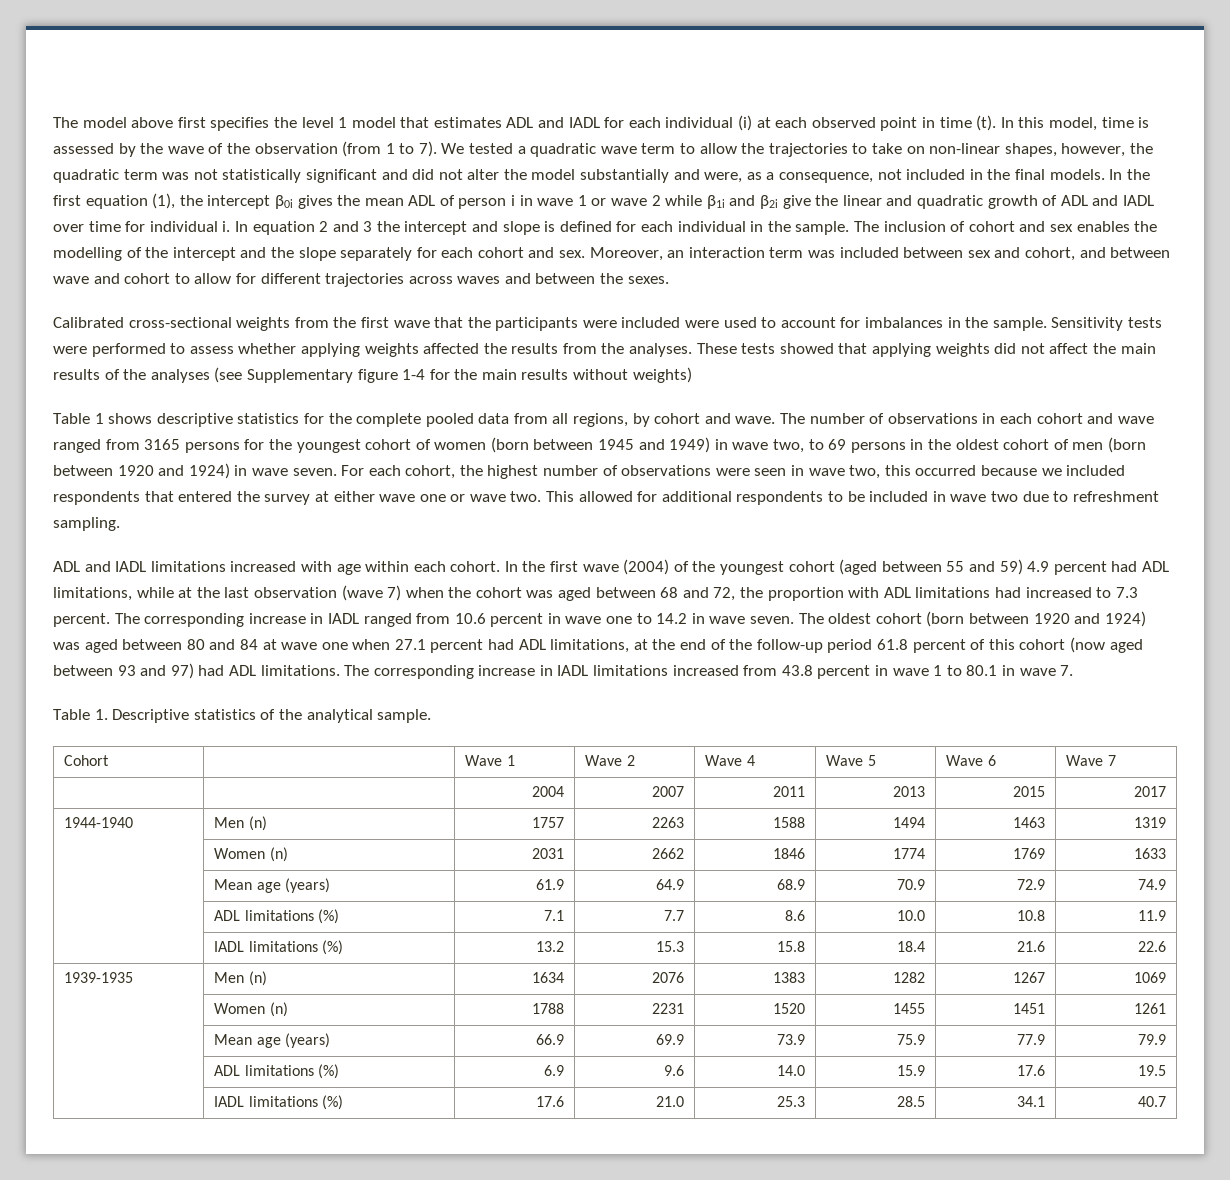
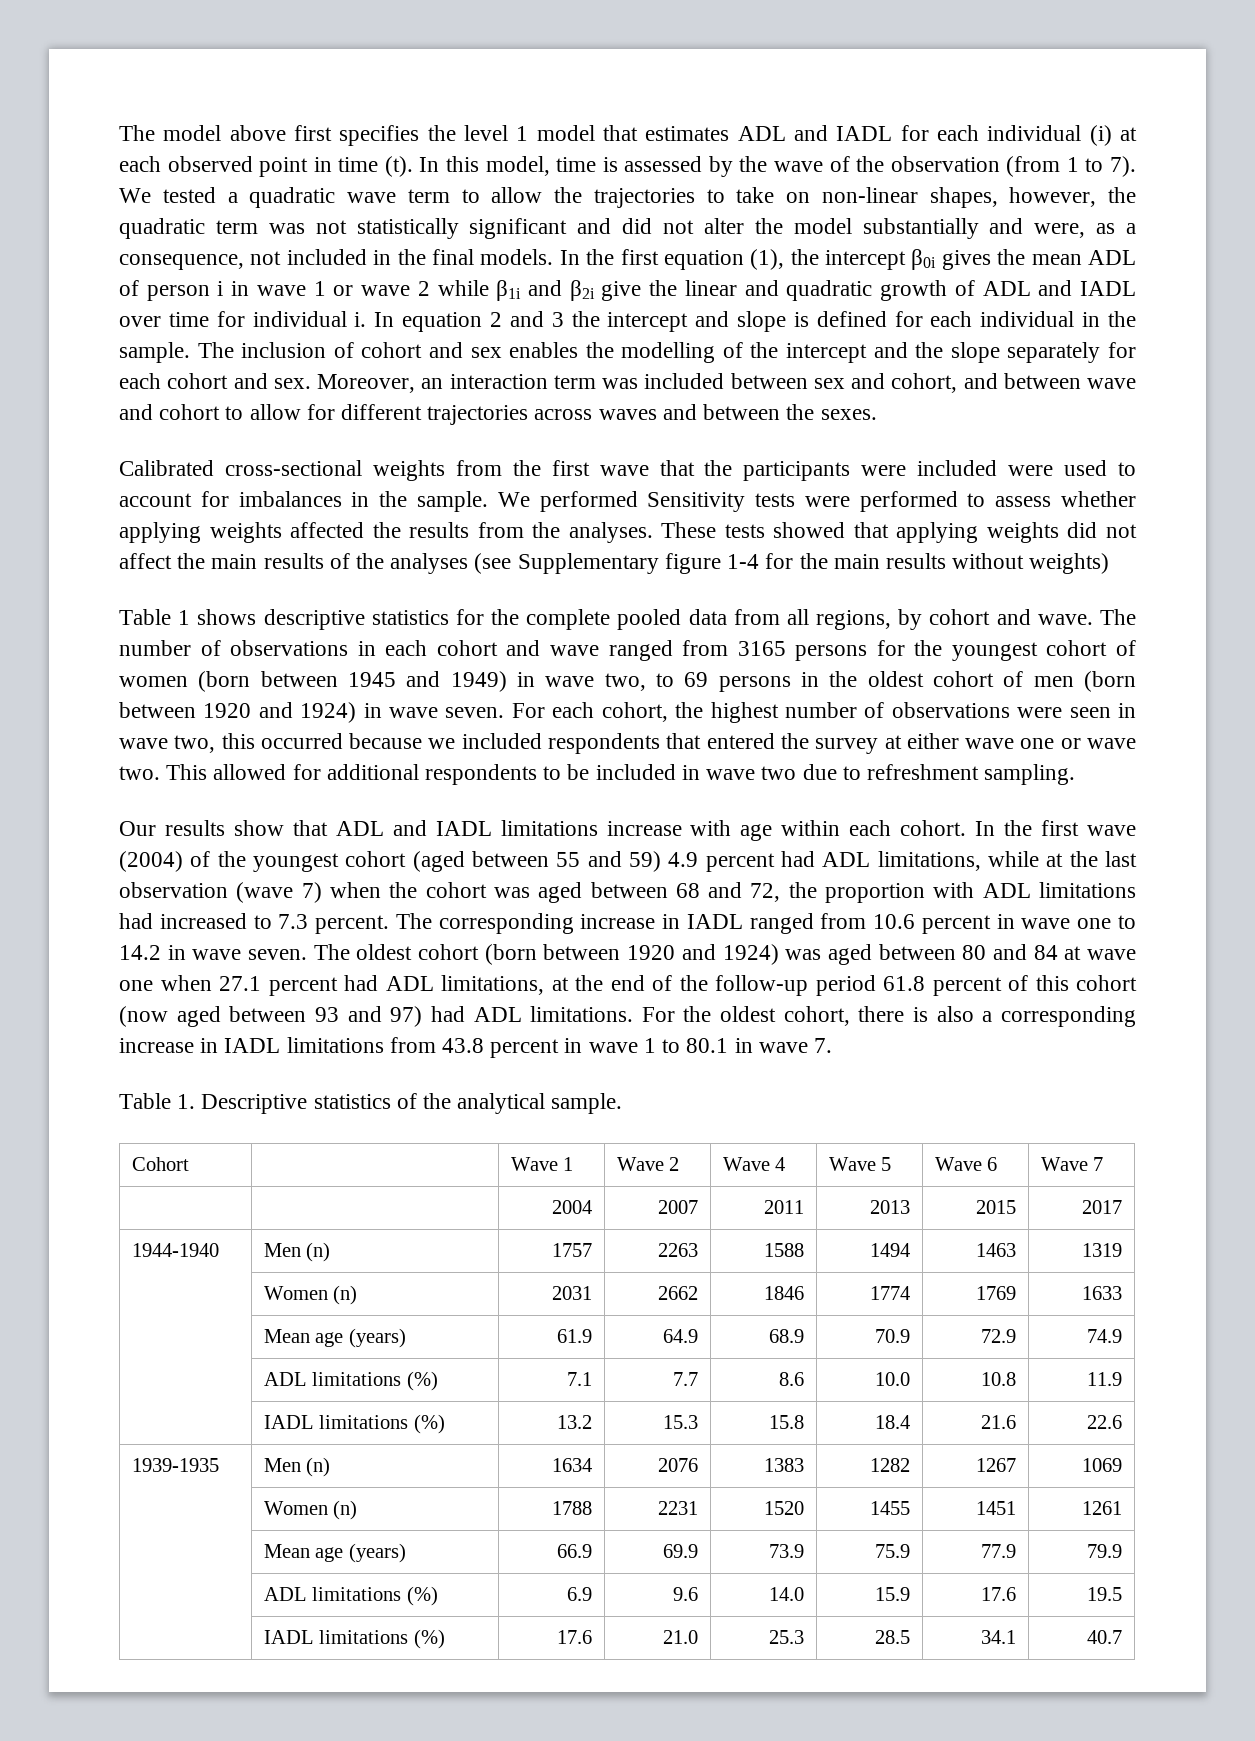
(1047, 324) none -> [497,491,638,512] We performed
(120, 524) none -> [119,820,328,836] Our results show that
[230,561,297,572] increased -> [606,821,682,836] increase
[344,665,370,676] The -> [641,1006,993,1026] For the oldest cohort, there is also a
[672,665,739,676] increased -> (384, 1045) none

